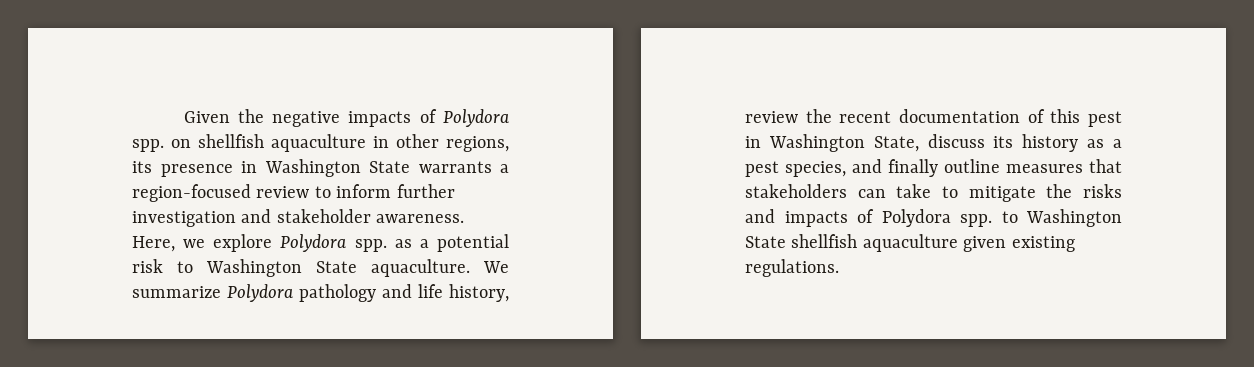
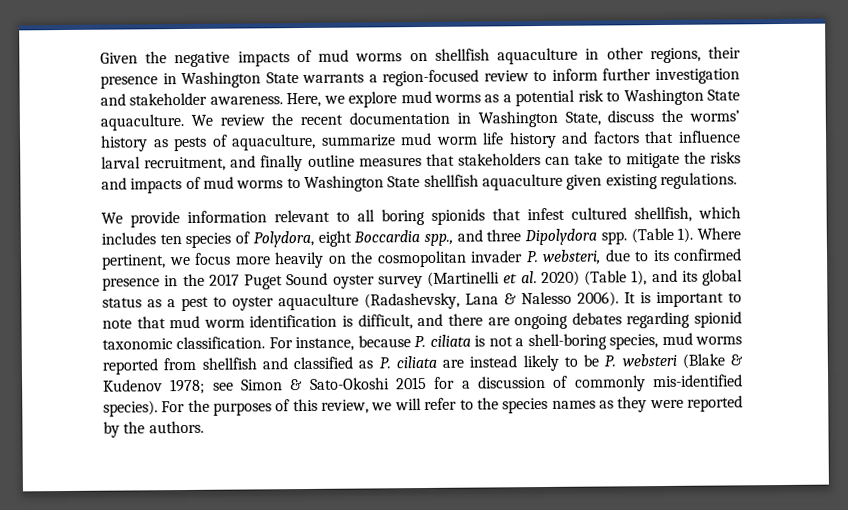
[442,109,509,127] [132,139,164,152] Polydora spp. -> [318,49,403,62] mud worms
[132,161,152,173] its -> [708,46,741,59] their
[280,234,387,252] Polydora spp. -> [400,90,481,104] mud worms
[132,284,509,302] summarize Polydora pathology and life history, -> (213, 120) none
[1027,109,1122,127] of this pest -> (451, 118) none
[993,134,1122,152] [745,161,846,177] its history as a pest species, -> [661,109,740,123] [100,130,742,152] [101,156,227,172] the worms’ history as pests of aquaculture, summarize mud worm life history and factors that influence larval recruitment,
[881,209,992,227] Polydora spp. -> [202,176,284,189] mud worms
(839, 268) none -> [101,206,741,228] [101,227,741,248] [101,248,742,270] [102,269,743,291] [102,291,742,312] [102,311,743,330] [102,332,742,352] [102,353,743,375] [103,374,743,395] [103,395,744,417] [103,420,204,438] // We provide information relevant to all boring spionids that infest cultured shellfish, which includes ten species of Polydora, eight Boccardia spp., and three Dipolydora spp. (Table 1). Where pertinent, we focus more heavily on the cosmopolitan invader P. websteri, due to its confirmed presence in the 2017 Puget Sound oyster survey (Martinelli et al. 2020) (Table 1), and its global status as a pest to oyster aquaculture (Radashevsky, Lana & Nalesso 2006). It is important to note that mud worm identification is difficult, and there are ongoing debates regarding spionid taxonomic classification. For instance, because P. ciliata is not a shell-boring species, mud worms reported from shellfish and classified as P. ciliata are instead likely to be P. websteri (Blake & Kudenov 1978; see Simon & Sato-Okoshi 2015 for a discussion of commonly mis-identified species). For the purposes of this review, we will refer to the species names as they were reported by the authors.

